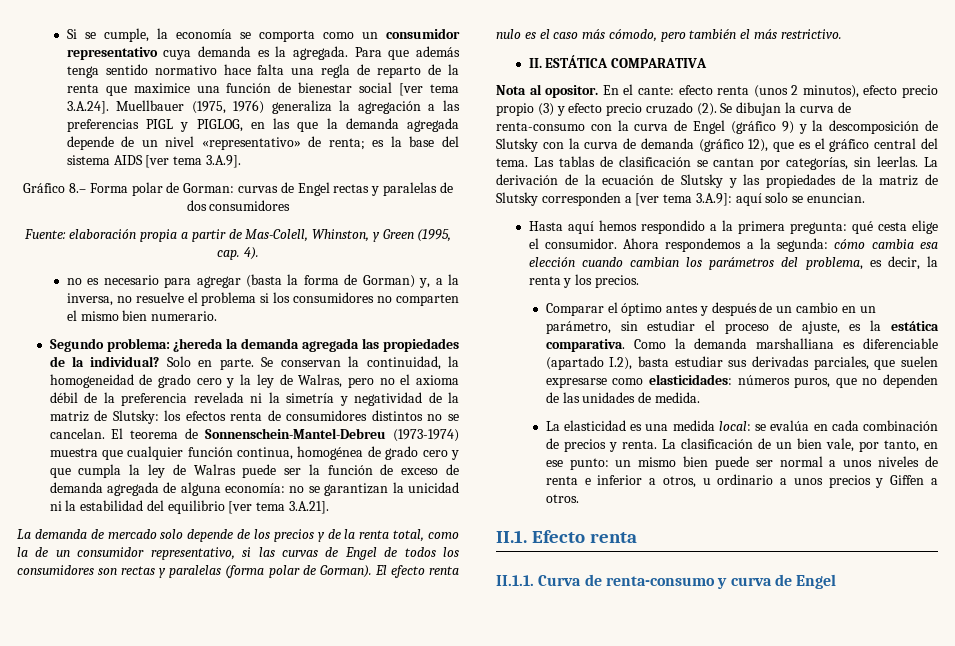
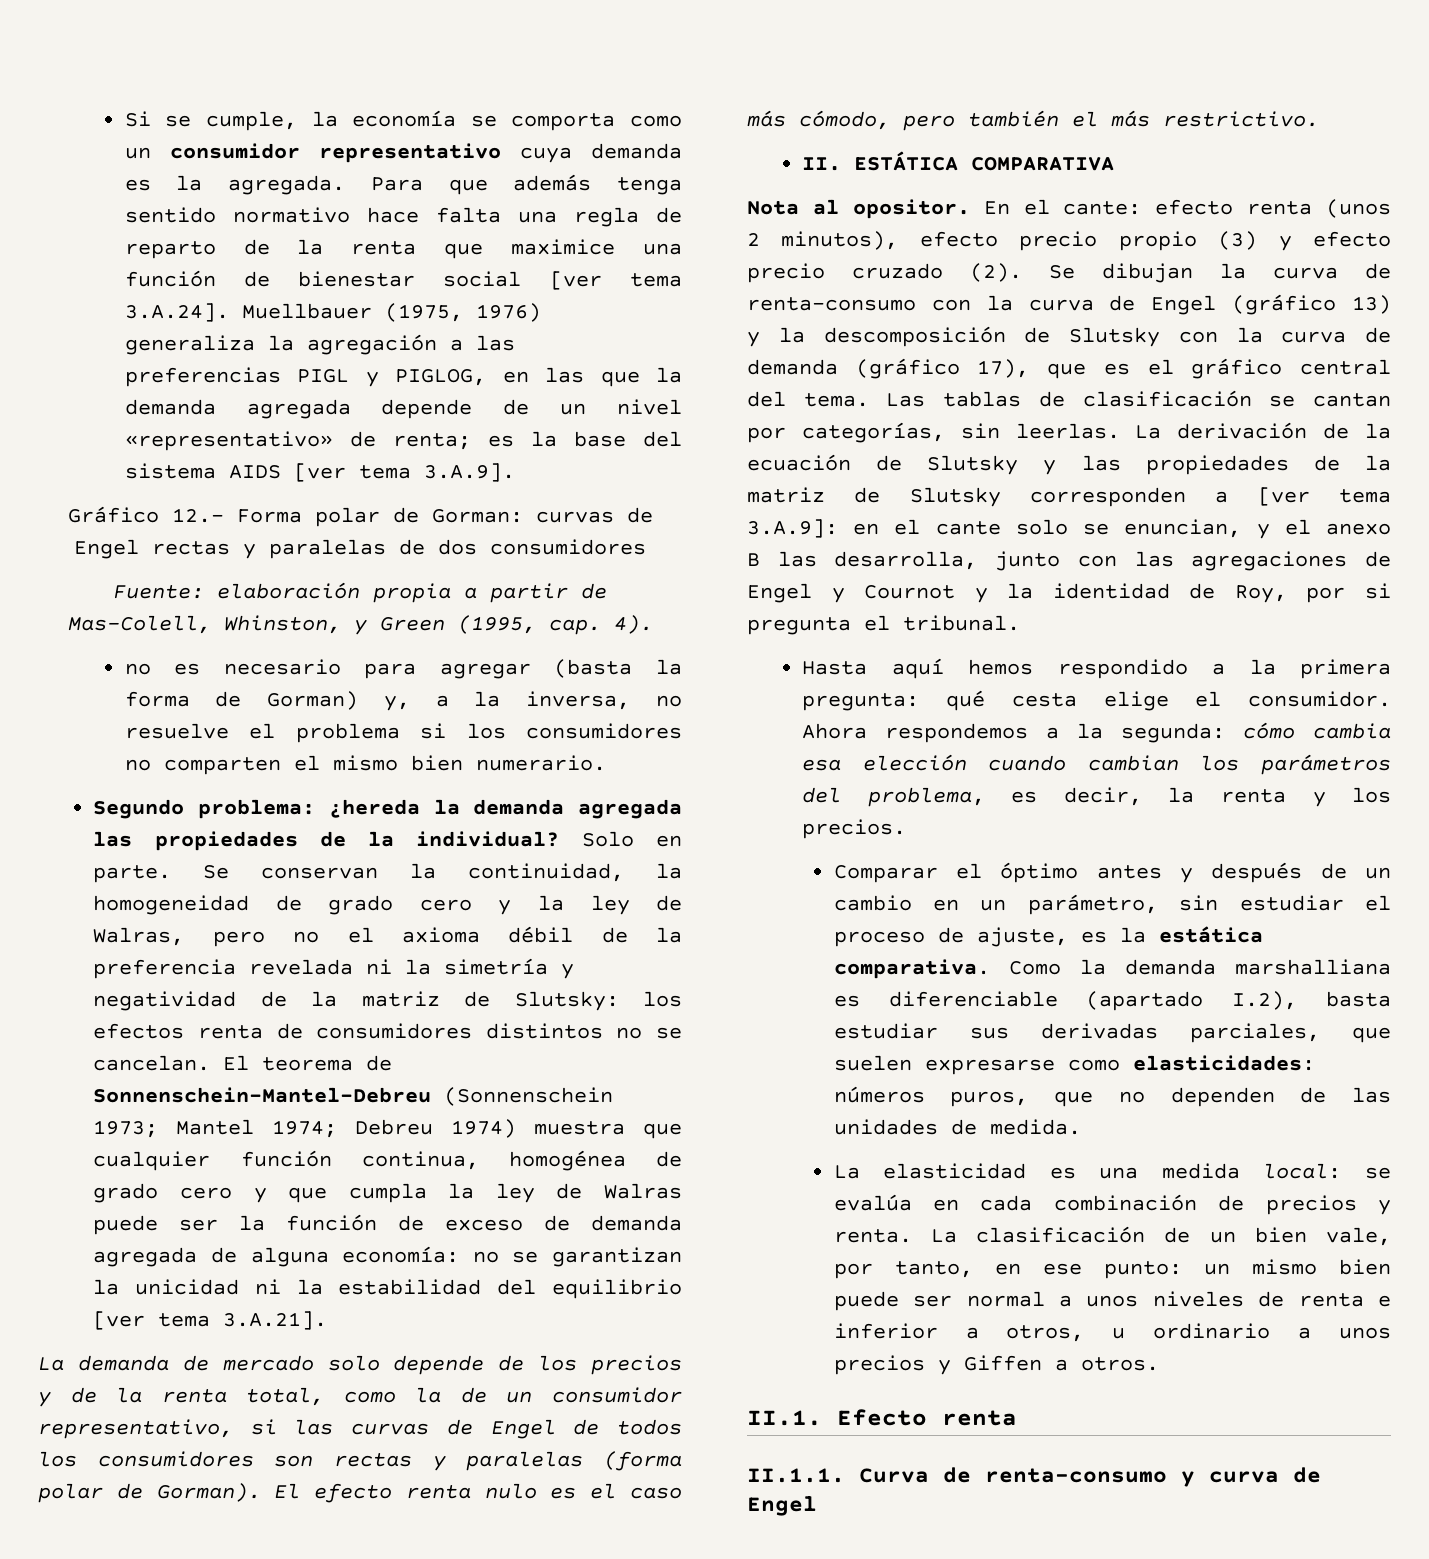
[69,183,87,193] 8.– -> [171,508,224,523] 12.–
[393,429,459,442] (1973-1974) -> [444,1087,614,1106] [93,1119,517,1138] (Sonnenschein 1973; Mantel 1974; Debreu 1974)
[781,121,794,134] 9) -> [1352,295,1391,314] 13)
[748,139,769,152] 12), -> [977,359,1030,378] 17),
[735,192,866,206] aquí solo se enuncian. -> [853,519,1391,539] [747,551,1391,571] [747,583,1391,603] [747,615,1020,635] en el cante solo se enuncian, y el anexo B las desarrolla, junto con las agregaciones de Engel y Cournot y la identidad de Roy, por si pregunta el tribunal.

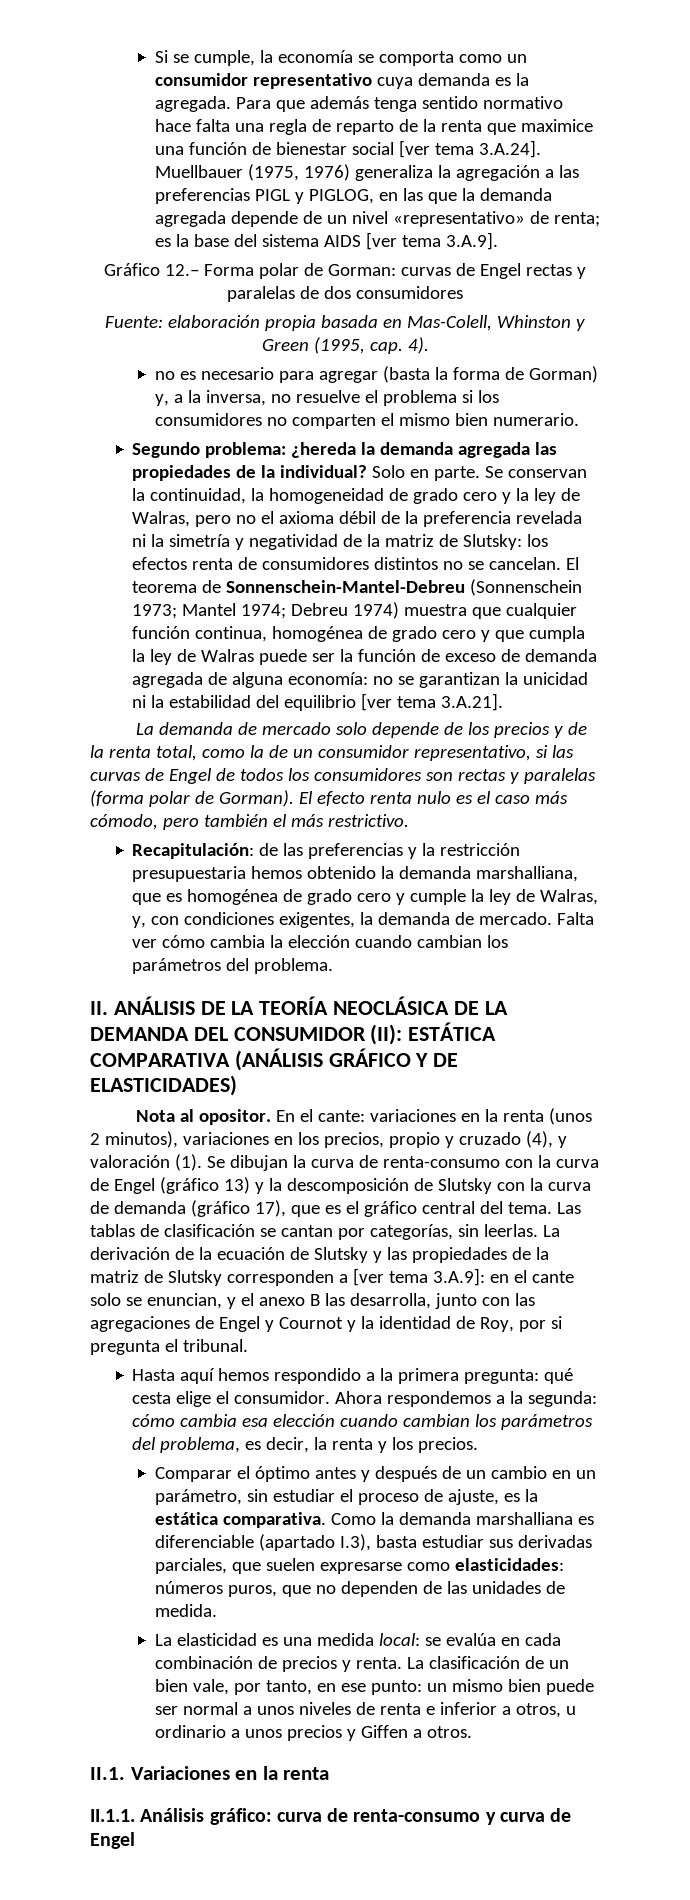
[464,583,607,603] [67,615,341,634] a partir de Mas-Colell, Whinston, -> [321,315,571,331] basada en Mas-Colell, Whinston
[802,151,1115,171] II. ESTÁTICA COMPARATIVA -> [132,843,521,859] [132,866,579,882] [132,889,599,905] [132,912,595,928] [132,935,509,948] [132,958,334,974] [90,996,508,1015] [90,1022,497,1045] [90,1048,459,1071] [90,1075,237,1096] Recapitulación: de las preferencias y la restricción presupuestaria hemos obtenido la demanda marshalliana, que es homogénea de grado cero y cumple la ley de Walras, y, con condiciones exigentes, la demanda de mercado. Falta ver cómo cambia la elección cuando cambian los parámetros del problema. // II. ANÁLISIS DE LA TEORÍA NEOCLÁSICA DE LA DEMANDA DEL CONSUMIDOR (II): ESTÁTICA COMPARATIVA (ANÁLISIS GRÁFICO Y DE ELASTICIDADES)
[1155,199,1234,215] efecto -> [369,1109,498,1122] variaciones en la
[919,231,1391,251] [747,263,1022,283] efecto precio propio (3) y efecto precio cruzado (2). -> [182,1131,567,1148] [90,1154,202,1171] variaciones en los precios, propio y cruzado (4), y valoración (1).
[1232,991,1298,1010] I.2), -> [339,1534,371,1551] I.3),
[837,1409,927,1426] Efecto -> [130,1766,278,1780] Variaciones en la
[859,1468,929,1483] Curva -> [140,1808,322,1825] Análisis gráfico: curva

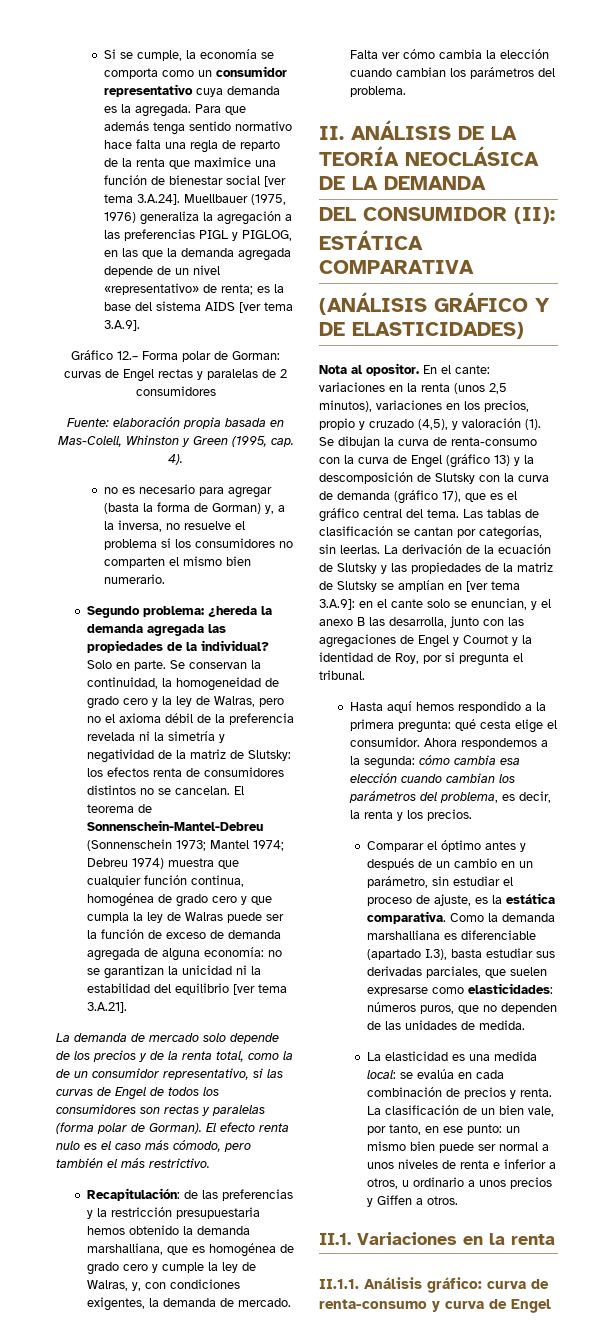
[323,286,351,299] dos -> [280,369,287,378] 2
(189, 1034) none -> (486, 183) //
(230, 1060) none -> (474, 267) //
[90,1133,100,1145] 2 -> [489,383,507,394] 2,5
[525,1131,553,1148] (4), -> [418,419,448,430] (4,5),
[226,1270,348,1286] corresponden a -> [381,580,462,592] se amplían en

